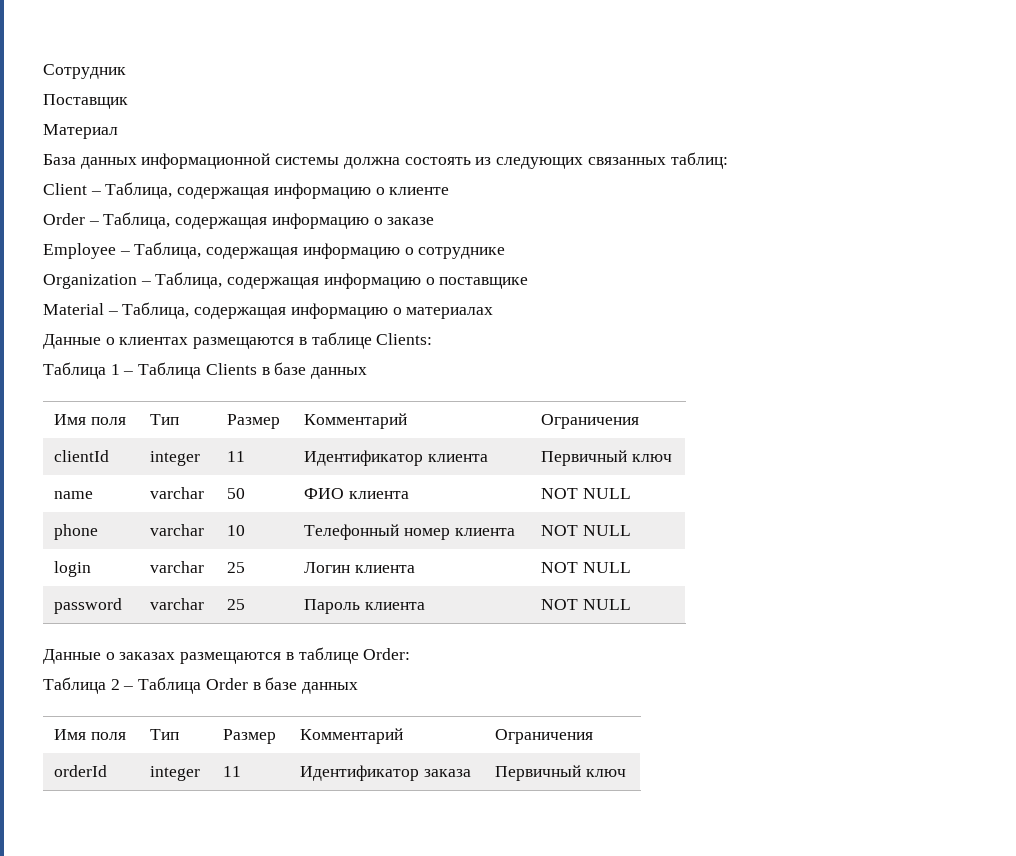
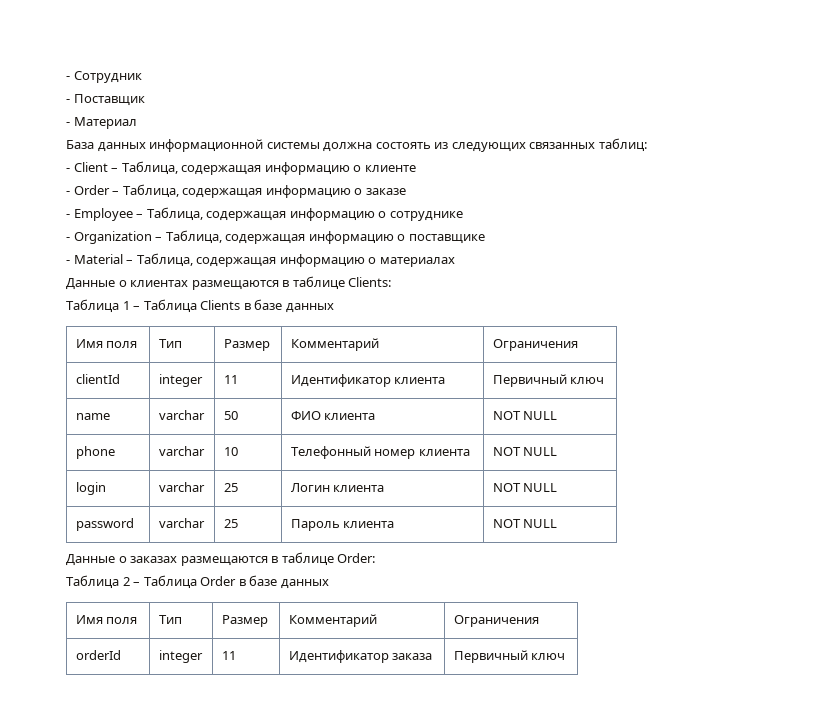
(43, 71) none -> [66,76,70,80] -
(126, 71) none -> [66,99,70,103] -
(128, 101) none -> [66,122,70,126] -
(728, 160) none -> [66,168,70,172] -
(450, 191) none -> [66,191,70,195] -
(435, 221) none -> [66,214,70,218] -
(506, 253) none -> [66,237,70,241] -
(529, 283) none -> [66,260,70,264] -

